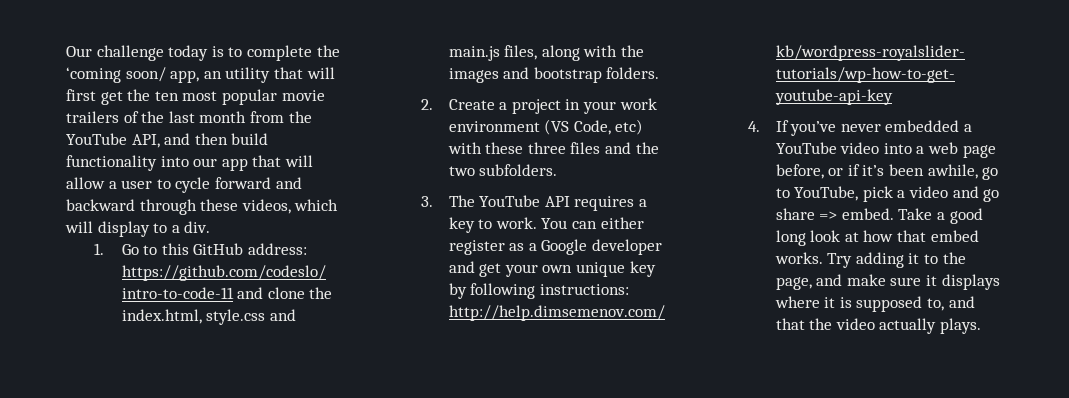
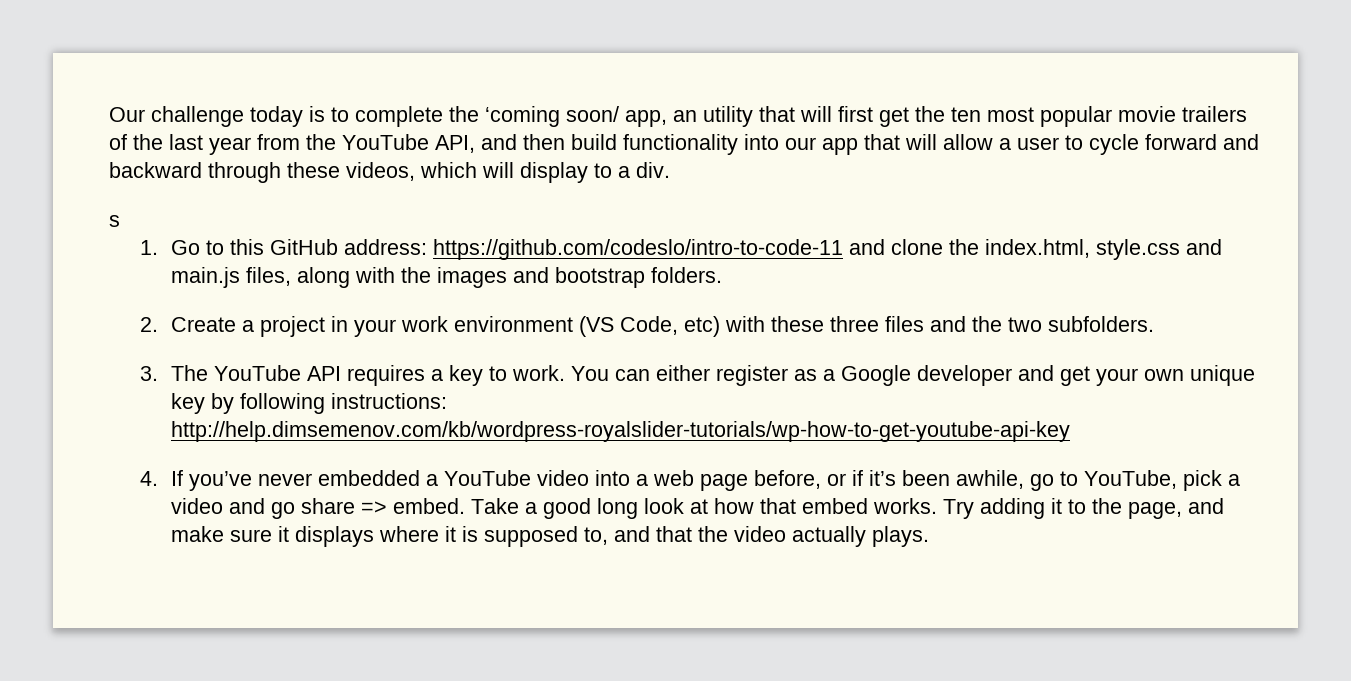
[199,111,247,123] month -> [209,137,251,155] year
(211, 227) none -> [109,215,120,227] // s

